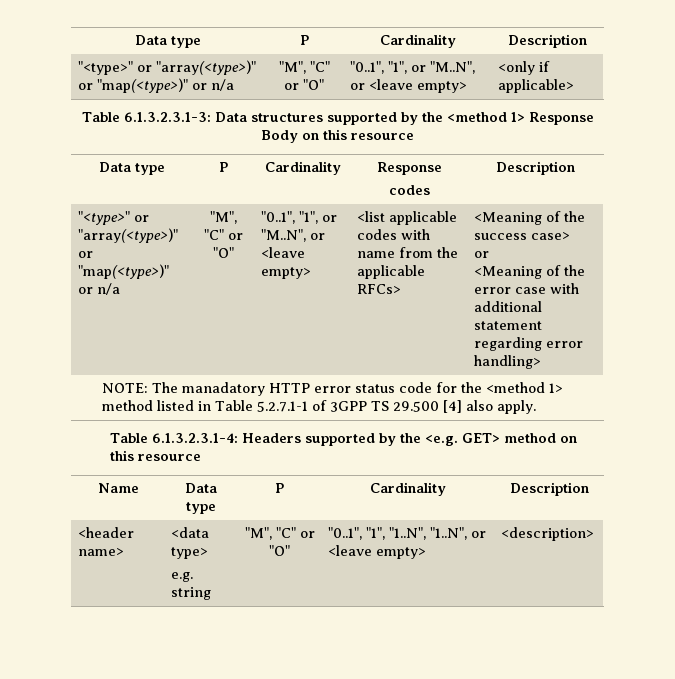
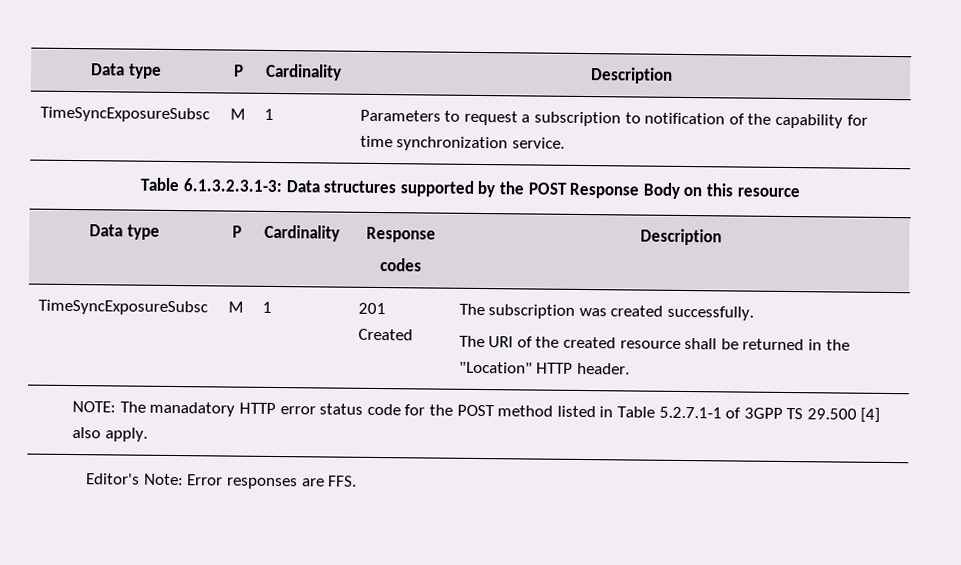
[135,35,201,48] [299,35,309,45] [379,34,456,48] [508,34,587,48] [78,60,257,75] [78,78,235,93] [278,61,330,74] [284,79,324,90] [350,61,476,74] [350,79,468,93] [498,61,551,75] [498,79,575,93] Data type | P | Cardinality | Description // "<type>" or "array(<type>)" or "map(<type>)" or n/a | "M", "C" or "O" | "0..1", "1", or "M..N", or <leave empty> | <only if applicable> -> [91,63,162,79] [233,64,244,77] [265,63,342,81] [589,67,673,84] [39,106,210,123] [229,108,246,120] [263,108,274,120] [359,109,868,129] [359,135,565,152] Data type | P | Cardinality | Description // TimeSyncExposureSubsc | M | 1 | Parameters to request a subscription to notification of the capability for time synchronization service.
[446,112,525,122] <method 1> -> [527,182,567,195] POST
[78,211,150,225] [78,228,179,243] [78,251,94,258] [78,264,170,279] [78,283,121,295] [209,211,237,224] [203,229,243,240] [212,247,234,258] [261,211,338,224] [261,229,326,242] [261,247,306,258] [261,267,312,279] [357,211,458,225] [357,229,431,240] [357,247,459,258] [357,265,426,279] [357,284,402,294] [474,211,586,225] [474,232,571,240] [474,251,490,258] [474,265,586,279] [474,283,580,294] [474,301,543,312] [474,321,543,330] [474,337,584,351] [474,355,542,369] "<type>" or "array(<type>)" or "map(<type>)" or n/a | "M", "C" or "O" | "0..1", "1", or "M..N", or <leave empty> | <list applicable codes with name from the applicable RFCs> | <Meaning of the success case> // or // <Meaning of the error case with additional statement regarding error handling> -> [37,299,208,316] [227,301,244,313] [261,301,272,313] [357,302,386,315] [357,328,413,341] [458,303,755,321] [458,335,850,351] [458,361,630,375] TimeSyncExposureSubsc | M | 1 | 201 Created | The subscription was created successfully. // The URI of the created resource shall be returned in the "Location" HTTP header.
[485,382,563,393] <method 1> -> [456,404,495,417] POST
[109,433,577,446] [109,450,201,461] [97,483,139,493] [185,483,217,493] [186,502,216,514] [275,483,284,493] [370,482,446,496] [509,482,589,496] [78,527,135,538] [78,548,125,556] [171,527,210,538] [171,547,209,559] [171,572,194,582] [171,587,212,600] [244,527,315,540] [269,545,290,556] [328,527,487,540] [328,545,427,559] [501,527,595,541] Table 6.1.3.2.3.1-4: Headers supported by the <e.g. GET> method on this resource // Name | Data type | P | Cardinality | Description // <header name> | <data type> // e.g. string | "M", "C" or "O" | "0..1", "1", "1..N", "1..N", or <leave empty> | <description> -> [86,473,358,490] Editor's Note: Error responses are FFS.

